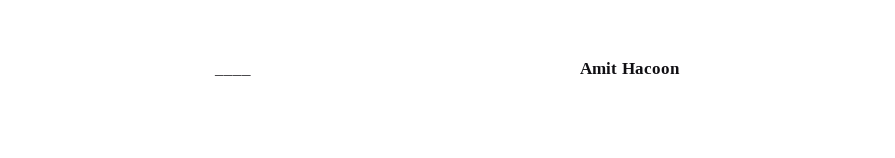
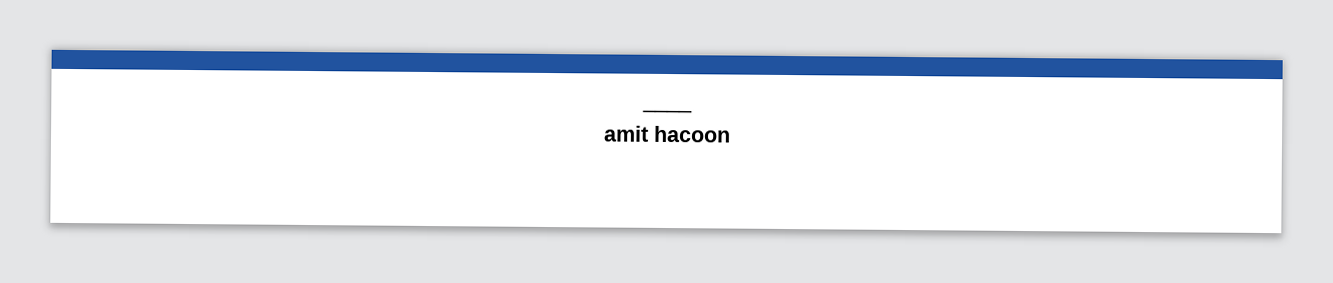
[580,62,680,74] Amit Hacoon -> [602,125,731,143] amit hacoon

